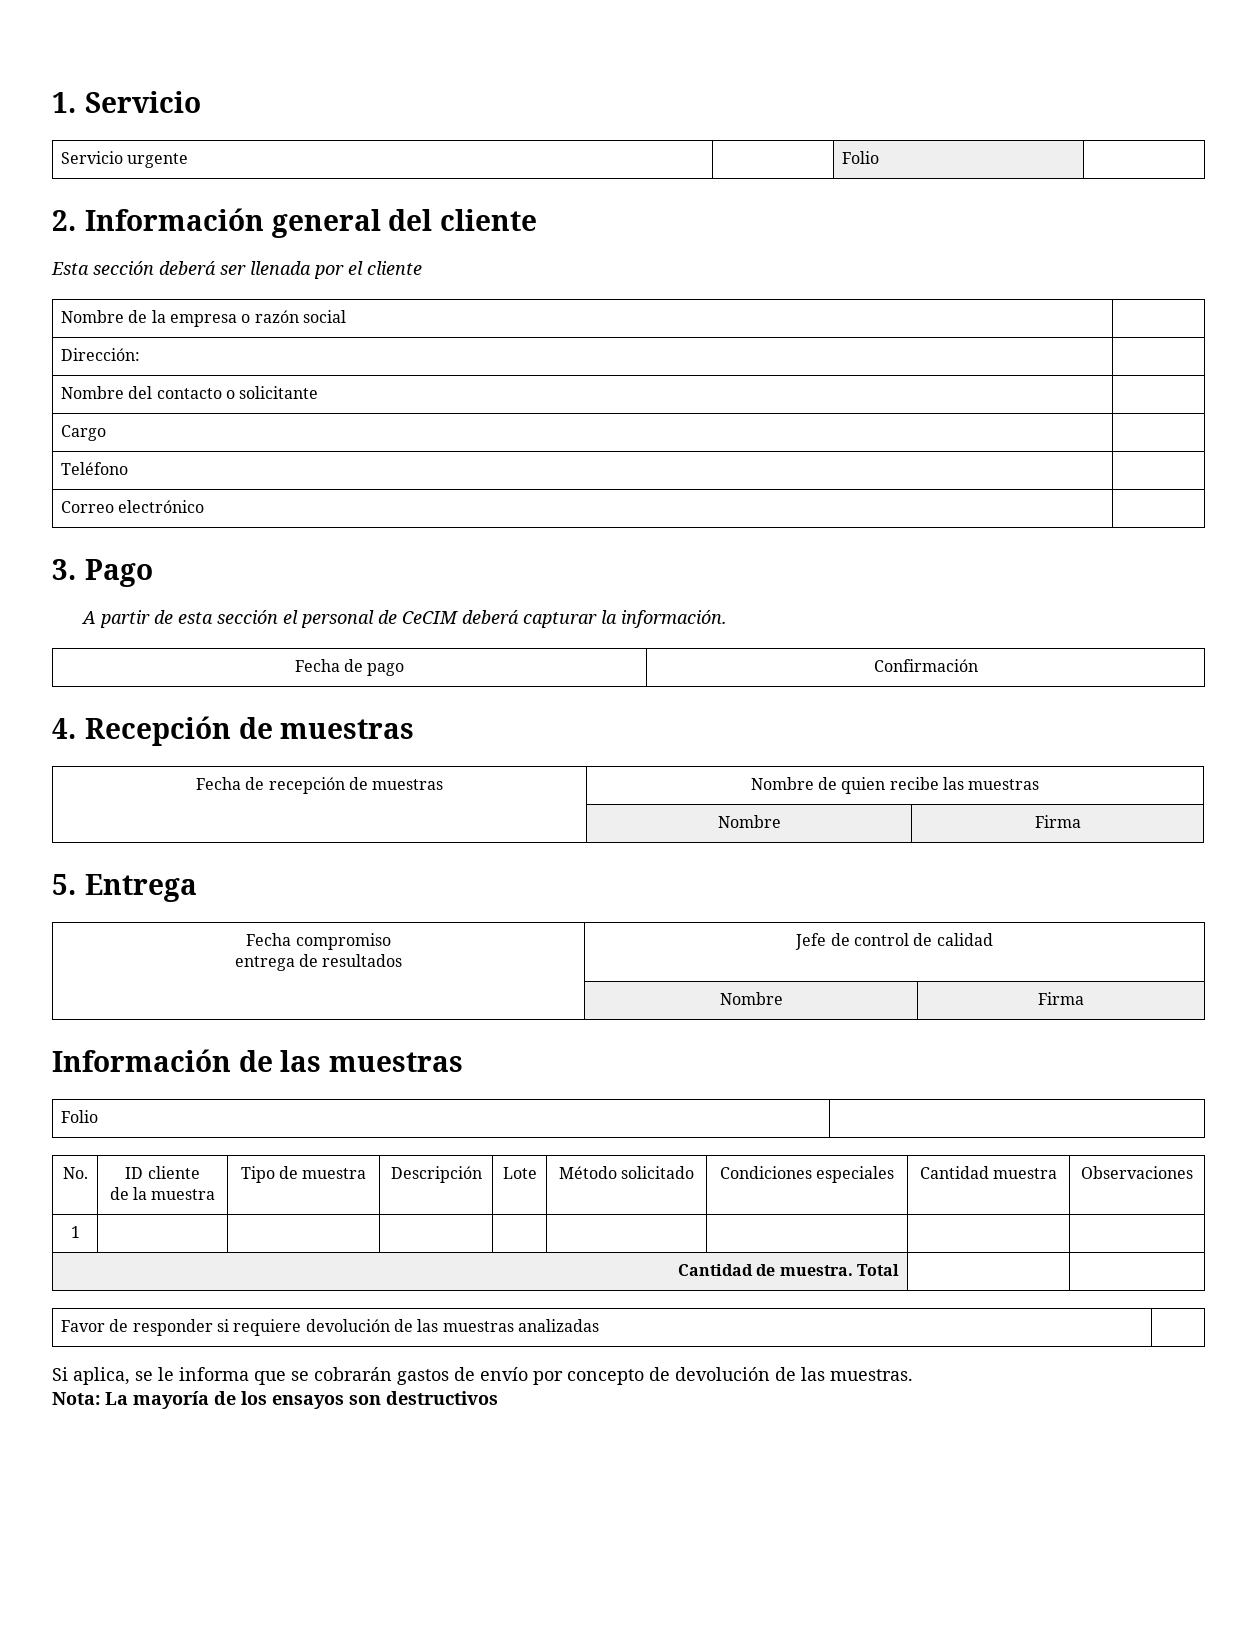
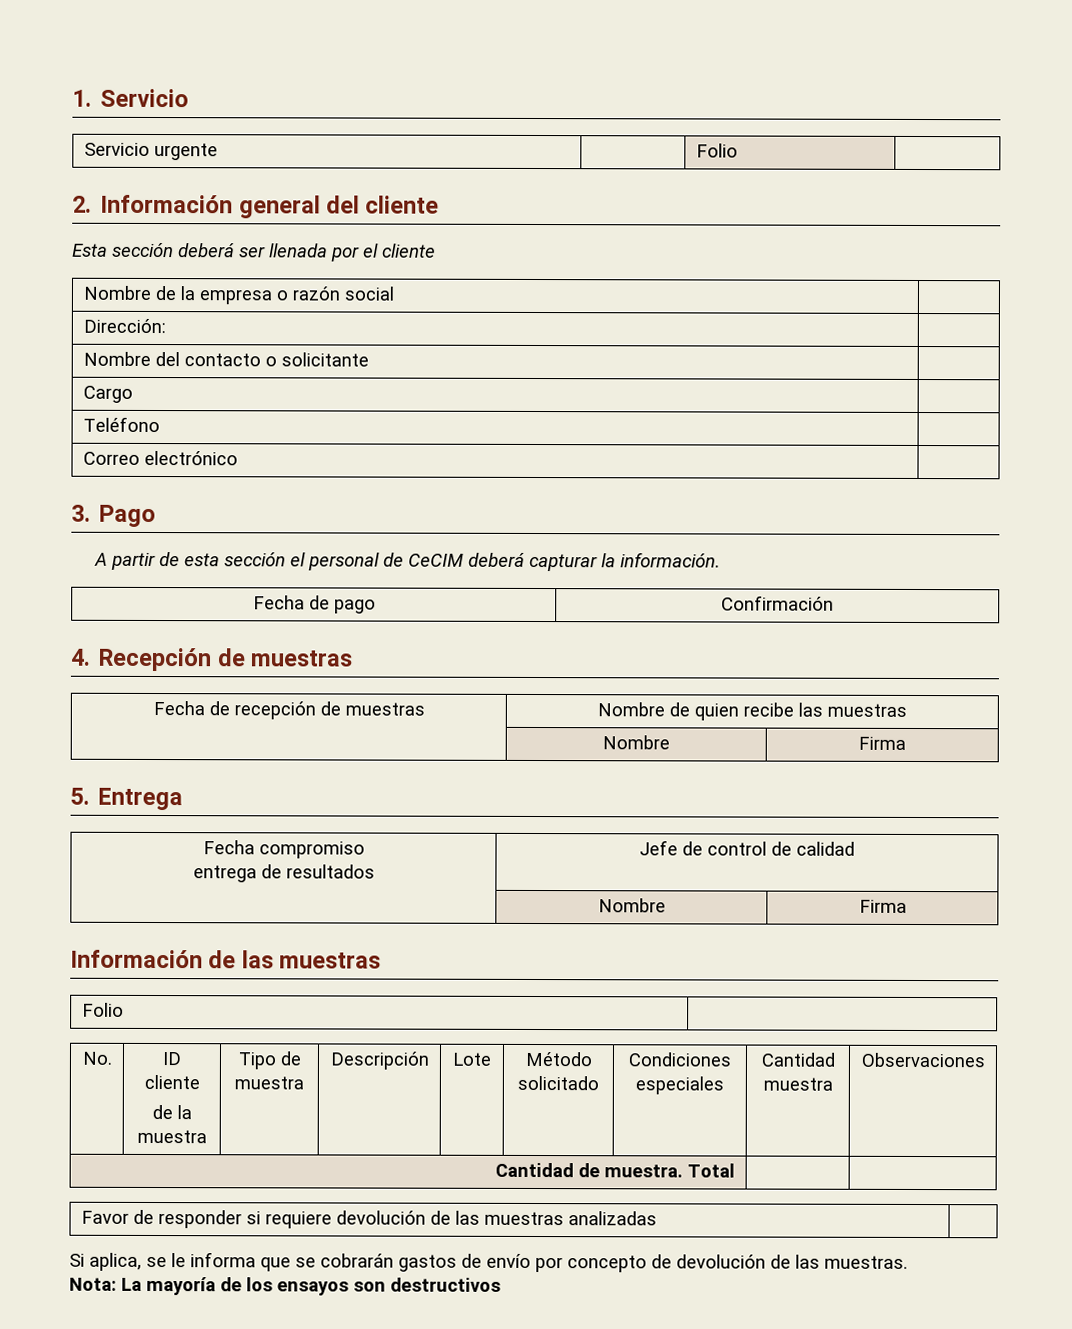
[70,1226,80,1238] // 1 | | | | | | | | -> (985, 1060) none

